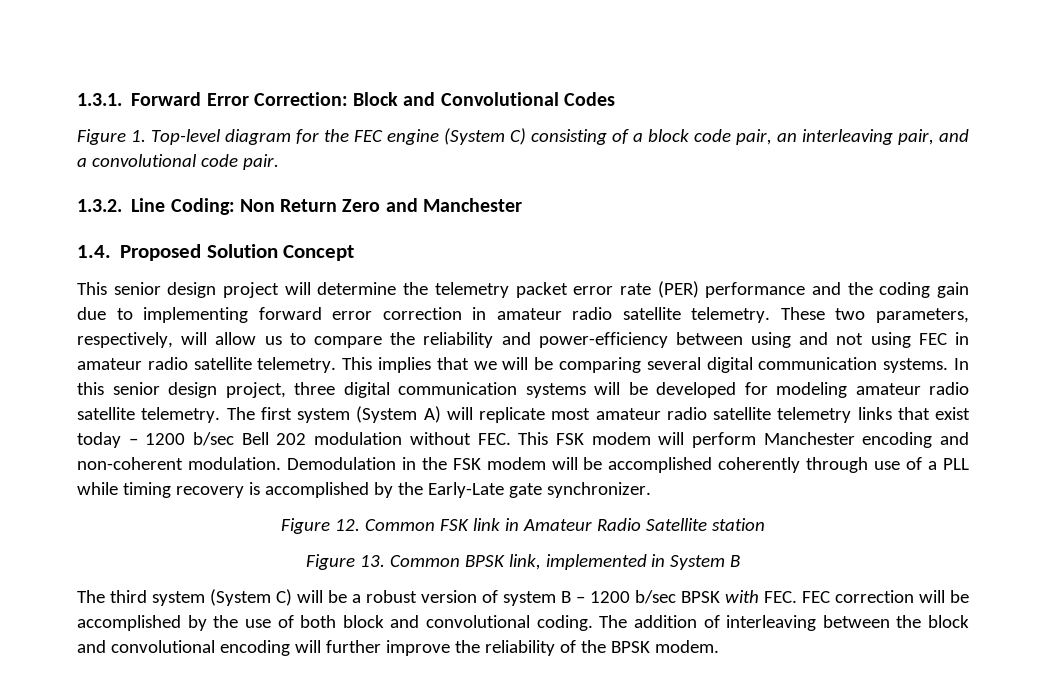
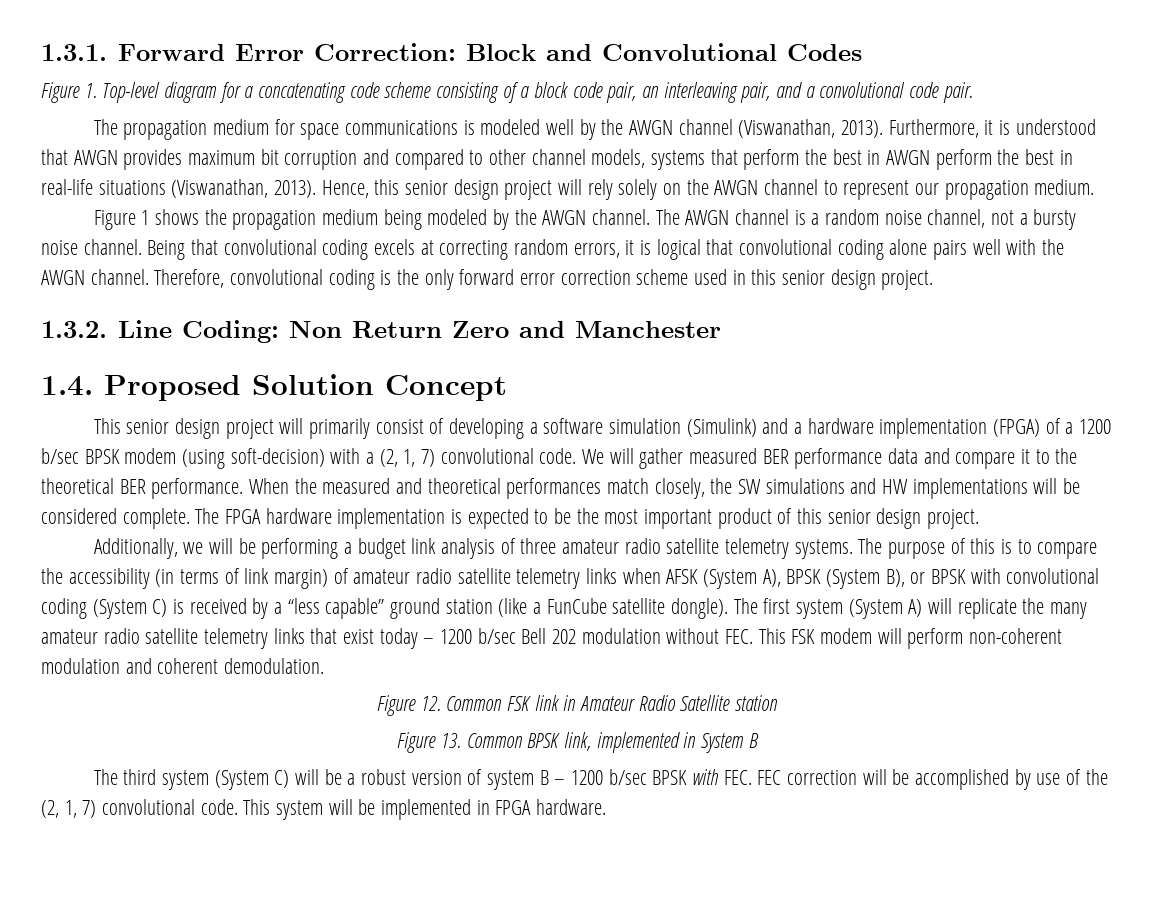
[323,128,526,145] the FEC engine (System C) -> [244,82,432,103] a concatenating code scheme
(279, 162) none -> [93,119,1096,140] [41,149,1073,170] [41,179,1095,200] [93,209,1077,230] [41,239,1065,260] [41,269,934,290] // The propagation medium for space communications is modeled well by the AWGN channel (Viswanathan, 2013). Furthermore, it is understood that AWGN provides maximum bit corruption and compared to other channel models, systems that perform the best in AWGN perform the best in real-life situations (Viswanathan, 2013). Hence, this senior design project will rely solely on the AWGN channel to represent our propagation medium. // Figure 1 shows the propagation medium being modeled by the AWGN channel. The AWGN channel is a random noise channel, not a bursty noise channel. Being that convolutional coding excels at correcting random errors, it is logical that convolutional coding alone pairs well with the AWGN channel. Therefore, convolutional coding is the only forward error correction scheme used in this senior design project.
[317,281,969,298] [77,307,970,323] [77,332,969,348] [77,357,969,373] [77,382,969,398] [77,407,221,423] determine the telemetry packet error rate (PER) performance and the coding gain due to implementing forward error correction in amateur radio satellite telemetry. These two parameters, respectively, will allow us to compare the reliability and power-efficiency between using and not using FEC in amateur radio satellite telemetry. This implies that we will be comparing several digital communication systems. In this senior design project, three digital communication systems will be developed for modeling amateur radio satellite telemetry. -> [309,418,1112,439] [41,448,1078,469] [41,478,1081,499] [41,508,980,529] [93,538,1098,559] [41,568,1100,589] [41,598,729,619] primarily consist of developing a software simulation (Simulink) and a hardware implementation (FPGA) of a 1200 b/sec BPSK modem (using soft-decision) with a (2, 1, 7) convolutional code. We will gather measured BER performance data and compare it to the theoretical BER performance. When the measured and theoretical performances match closely, the SW simulations and HW implementations will be considered complete. The FPGA hardware implementation is expected to be the most important product of this senior design project. // Additionally, we will be performing a budget link analysis of three amateur radio satellite telemetry systems. The purpose of this is to compare the accessibility (in terms of link margin) of amateur radio satellite telemetry links when AFSK (System A), BPSK (System B), or BPSK with convolutional coding (System C) is received by a “less capable” ground station (like a FunCube satellite dongle).
[551,408,591,420] most -> [1022,598,1088,619] the many
[763,432,969,448] [77,457,969,473] [77,482,651,498] Manchester encoding and non-coherent modulation. Demodulation in the FSK modem will be accomplished coherently through use of a PLL while timing recovery is accomplished by the Early-Late gate synchronizer. -> [969,628,1063,644] [41,658,325,674] non-coherent modulation and coherent demodulation.
[213,615,969,631] [77,640,719,656] the use of both block and convolutional coding. The addition of interleaving between the block and convolutional encoding will further improve the reliability of the BPSK modem. -> [1036,769,1108,785] [41,799,607,820] use of the (2, 1, 7) convolutional code. This system will be implemented in FPGA hardware.

